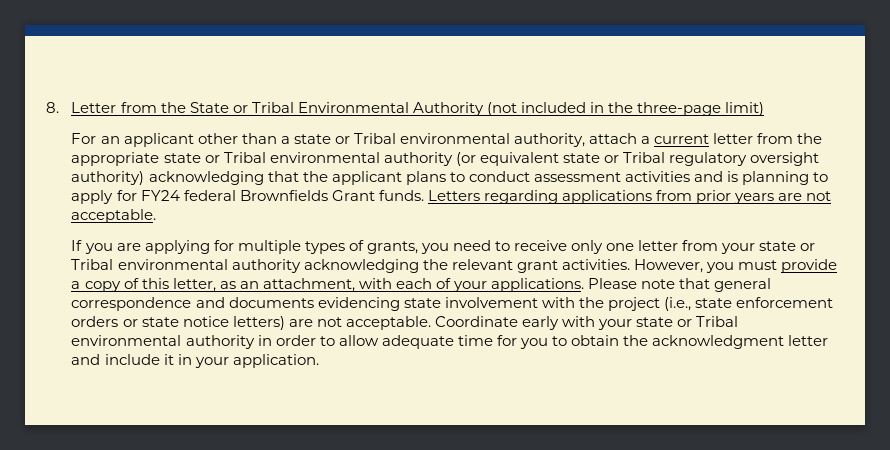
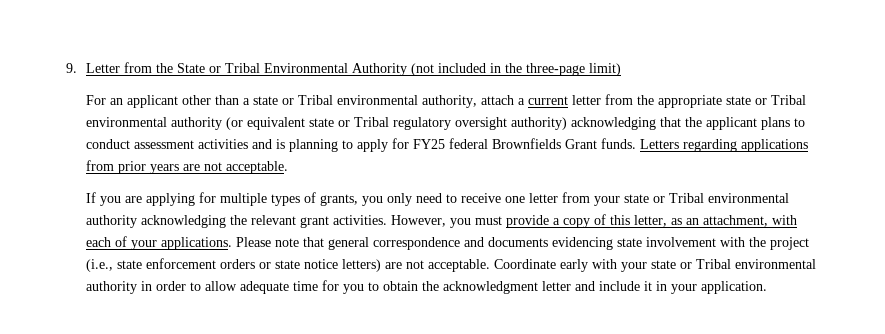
[46,102,59,113] 8. -> [66,63,77,73] 9.
[140,190,180,201] FY24 -> [413,139,446,149] FY25
(449, 248) none -> [387,193,413,206] only
[571,240,604,254] only -> (502, 198) none

